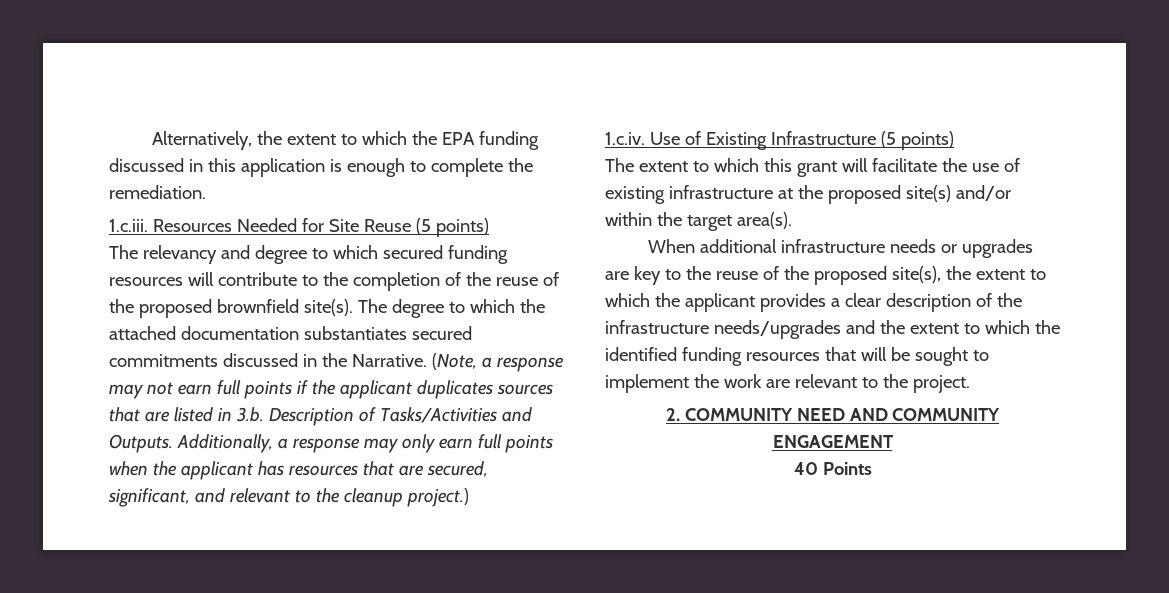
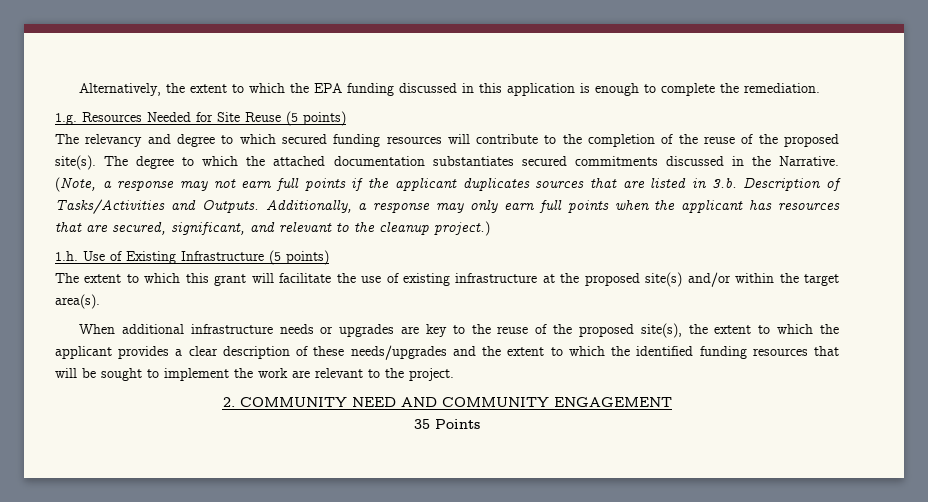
[109,219,148,232] 1.c.iii. -> [55,113,77,125] 1.g.
[216,299,299,313] brownfield -> (839, 140) none
[605,132,645,145] 1.c.iv. -> [55,251,78,261] 1.h.
[996,293,1022,307] [605,320,709,334] the infrastructure -> [313,346,345,356] these
[793,462,818,475] 40 -> [414,419,430,429] 35

